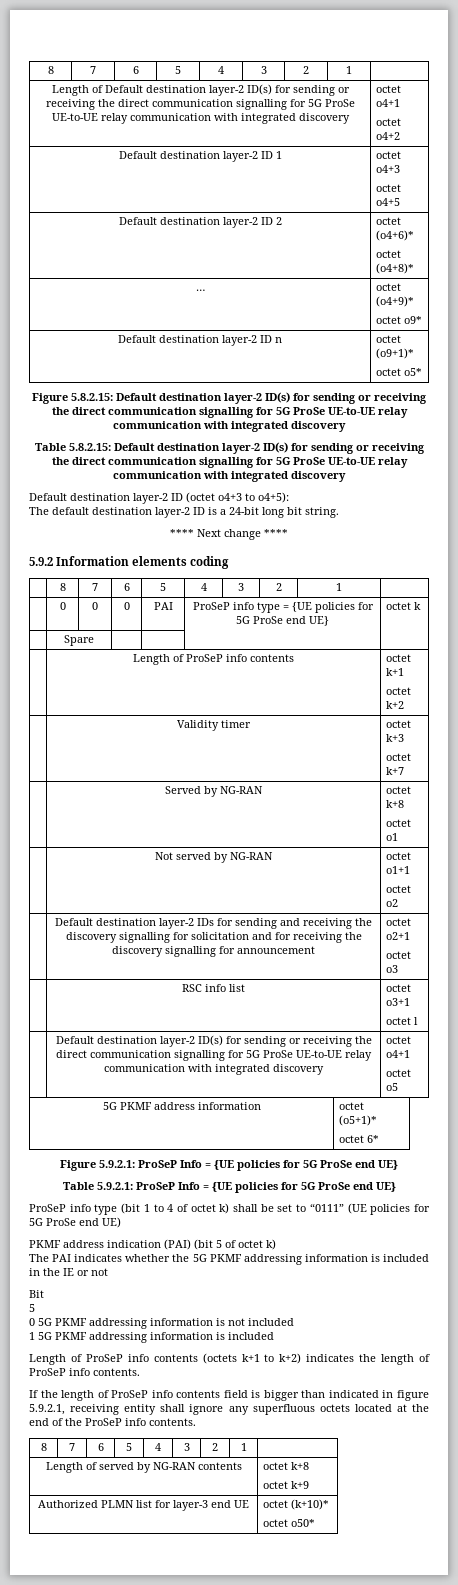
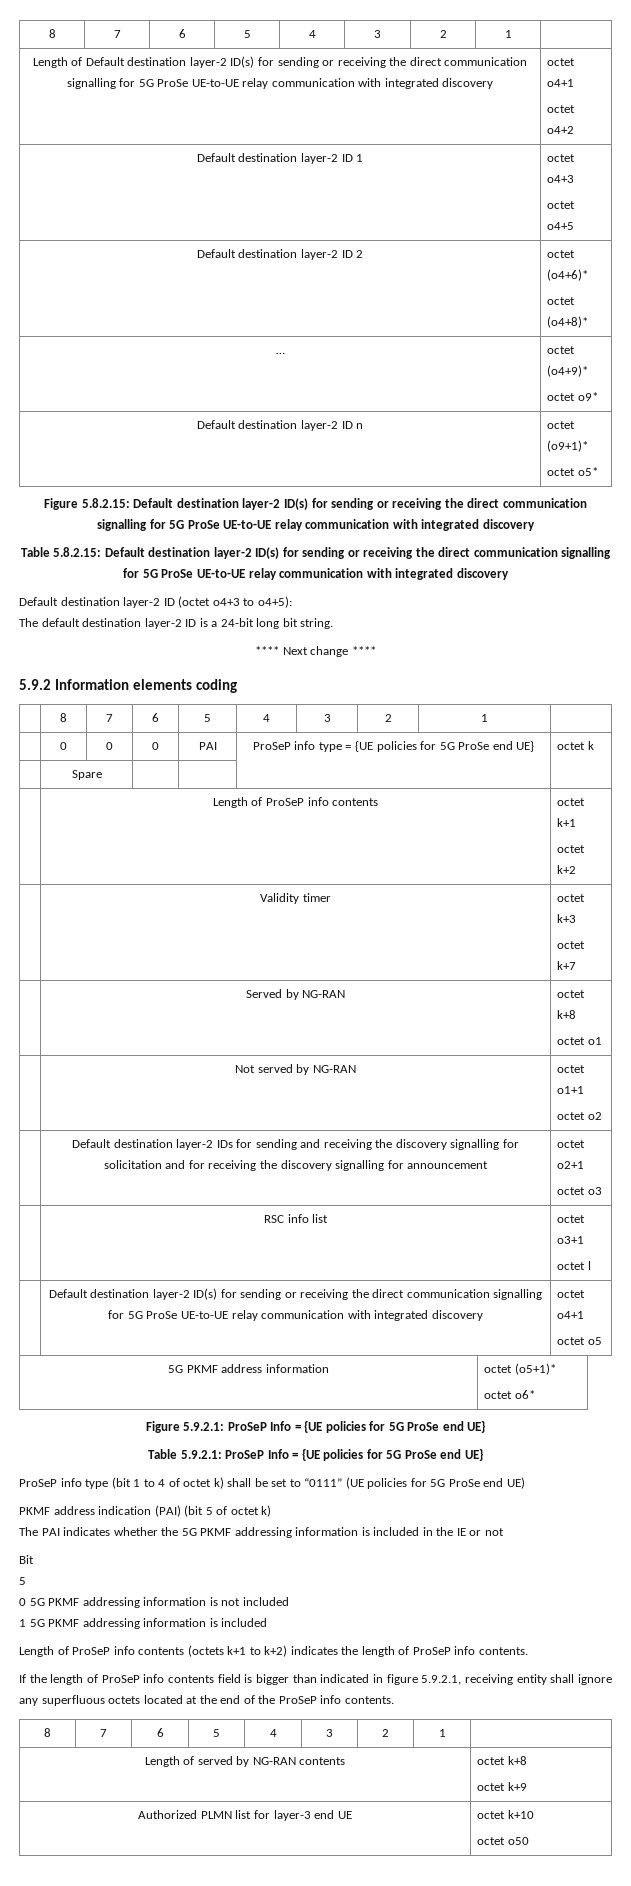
[366,1135,379,1143] 6* -> [514,1390,535,1399] o6*
[290,1499,329,1510] [262,1519,315,1527] (k+10)* // octet o50* -> [507,1810,534,1819] [477,1837,529,1845] k+10 // octet o50

